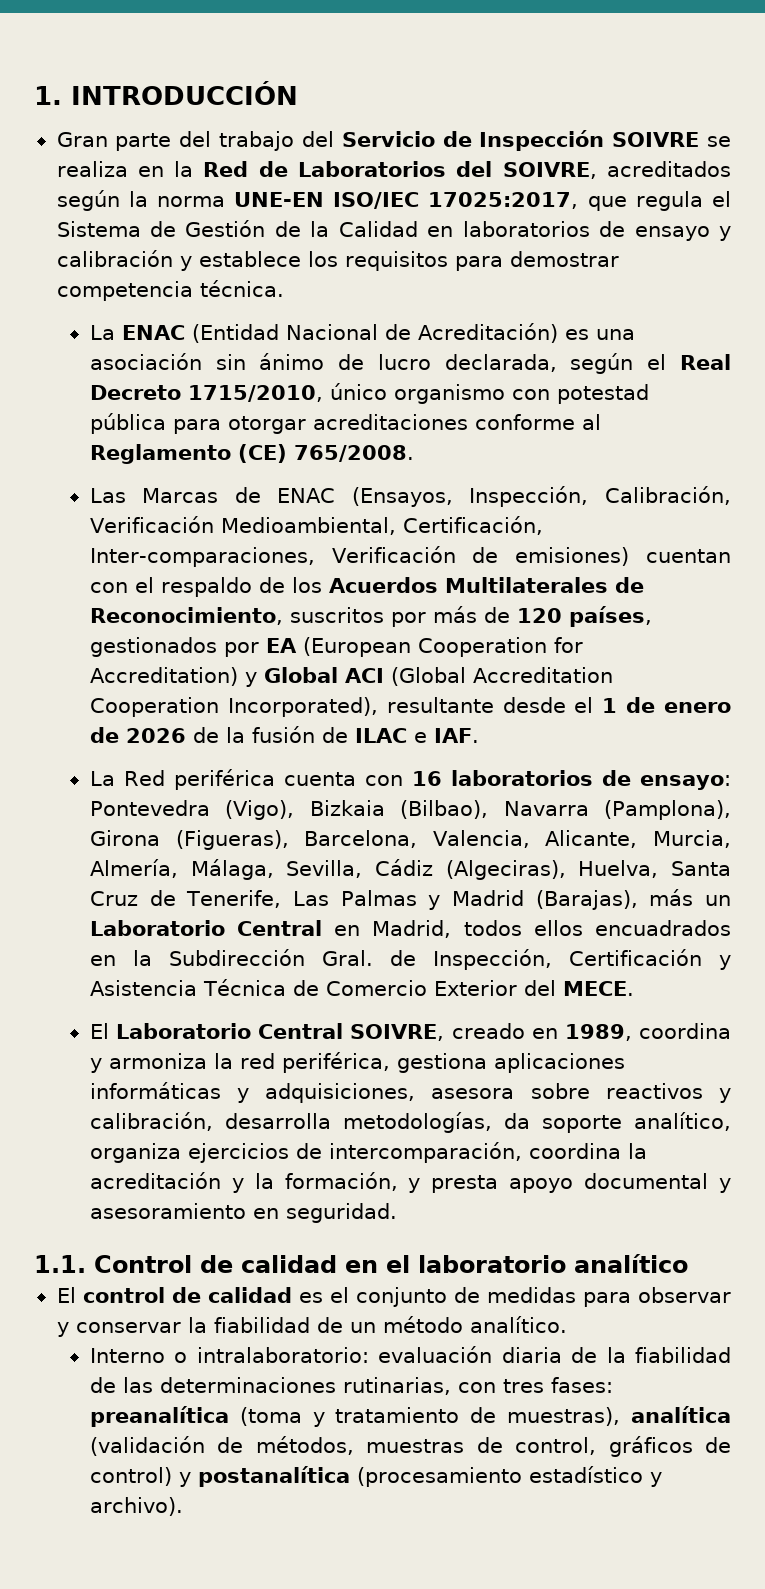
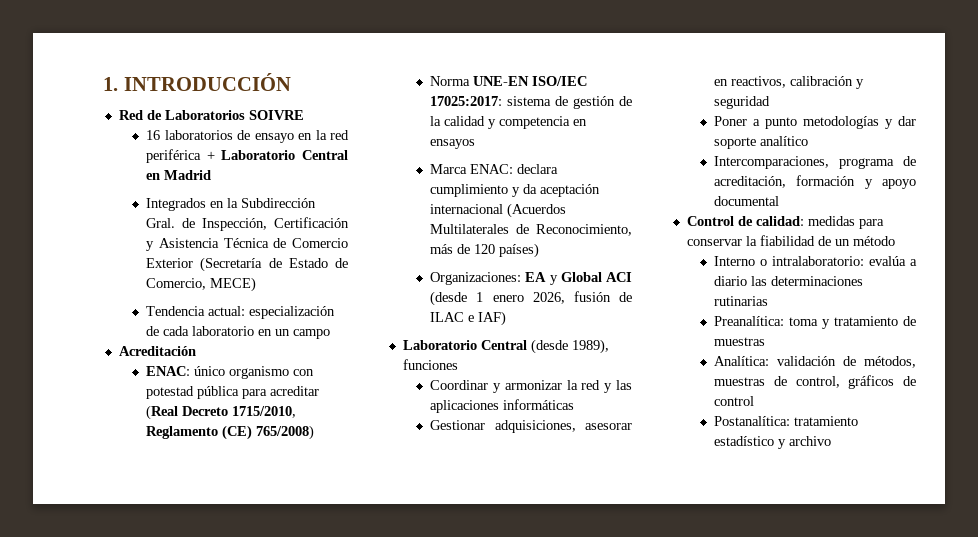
[56,130,731,151] [56,161,731,179] [56,190,731,211] [56,220,732,241] [56,250,619,271] [56,280,284,301] [89,323,635,343] [89,353,731,374] [89,383,649,404] [89,413,601,434] [89,444,414,464] [89,486,731,507] [89,516,543,535] [89,546,732,567] [89,577,644,597] [89,606,652,627] [89,637,583,657] [89,667,613,687] [89,697,731,717] [89,726,479,743] [89,769,731,790] [89,800,732,820] [89,830,732,850] [89,859,732,880] [89,889,731,910] [89,920,731,938] Gran parte del trabajo del Servicio de Inspección SOIVRE se realiza en la Red de Laboratorios del SOIVRE, acreditados según la norma UNE-EN ISO/IEC 17025:2017, que regula el Sistema de Gestión de la Calidad en laboratorios de ensayo y calibración y establece los requisitos para demostrar competencia técnica. // La ENAC (Entidad Nacional de Acreditación) es una asociación sin ánimo de lucro declarada, según el Real Decreto 1715/2010, único organismo con potestad pública para otorgar acreditaciones conforme al Reglamento (CE) 765/2008. // Las Marcas de ENAC (Ensayos, Inspección, Calibración, Verificación Medioambiental, Certificación, Inter-comparaciones, Verificación de emisiones) cuentan con el respaldo de los Acuerdos Multilaterales de Reconocimiento, suscritos por más de 120 países, gestionados por EA (European Cooperation for Accreditation) y Global ACI (Global Accreditation Cooperation Incorporated), resultante desde el 1 de enero de 2026 de la fusión de ILAC e IAF. // La Red periférica cuenta con 16 laboratorios de ensayo: Pontevedra (Vigo), Bizkaia (Bilbao), Navarra (Pamplona), Girona (Figueras), Barcelona, Valencia, Alicante, Murcia, Almería, Málaga, Sevilla, Cádiz (Algeciras), Huelva, Santa Cruz de Tenerife, Las Palmas y Madrid (Barajas), más un Laboratorio Central en Madrid, todos ellos encuadrados -> [118,110,304,120] [146,130,349,143] [146,149,348,163] [146,170,212,180] [146,198,207,211] Red de Laboratorios SOIVRE // 16 laboratorios de ensayo en la red periférica + Laboratorio Central en Madrid // Integrados
[523,980,634,996] [89,1023,731,1041] [89,1052,625,1073] [89,1082,732,1103] [89,1112,731,1133] [89,1142,647,1163] [89,1172,731,1193] [89,1203,397,1223] [34,1254,688,1273] [56,1287,731,1307] [56,1322,69,1337] del MECE. // El Laboratorio Central SOIVRE, creado en 1989, coordina y armoniza la red periférica, gestiona aplicaciones informáticas y adquisiciones, asesora sobre reactivos y calibración, desarrolla metodologías, da soporte analítico, organiza ejercicios de intercomparación, coordina la acreditación y la formación, y presta apoyo documental y asesoramiento en seguridad. // 1.1. Control de calidad en el laboratorio analítico // El control de calidad es el conjunto de medidas para observar y -> [200,257,348,272] [146,277,257,292] [146,306,336,319] [146,326,331,339] [118,346,196,356] [146,366,315,379] [146,386,320,399] [146,405,297,420] [146,425,315,440] [430,76,588,86] [430,96,632,109] [430,116,588,129] [430,139,476,149] [430,164,559,174] [430,184,601,197] [430,203,567,218] [430,224,632,236] [430,243,540,258] [430,272,632,285] [430,291,632,306] [430,311,507,326] [402,339,609,354] [402,359,458,370] [430,380,632,393] [430,399,575,413] [430,420,632,433] [714,76,865,89] [714,96,771,109] [714,116,916,129] [714,136,809,149] [714,156,916,169] [714,175,916,189] [714,196,780,206] [686,216,884,229] (Secretaría de Estado de Comercio, MECE) // Tendencia actual: especialización de cada laboratorio en un campo // Acreditación // ENAC: único organismo con potestad pública para acreditar (Real Decreto 1715/2010, Reglamento (CE) 765/2008) // Norma UNE-EN ISO/IEC 17025:2017: sistema de gestión de la calidad y competencia en ensayos // Marca ENAC: declara cumplimiento y da aceptación internacional (Acuerdos Multilaterales de Reconocimiento, más de 120 países) // Organizaciones: EA y Global ACI (desde 1 enero 2026, fusión de ILAC e IAF) // Laboratorio Central (desde 1989), funciones // Coordinar y armonizar la red y las aplicaciones informáticas // Gestionar adquisiciones, asesorar en reactivos, calibración y seguridad // Poner a punto metodologías y dar soporte analítico // Intercomparaciones, programa de acreditación, formación y apoyo documental // Control de calidad: medidas para
[469,1316,567,1333] analítico. -> (895, 241) none
[378,1346,732,1363] [89,1377,613,1395] [89,1406,731,1427] [89,1436,205,1456] evaluación diaria de la fiabilidad de las determinaciones rutinarias, con tres fases: preanalítica (toma y tratamiento de muestras), analítica (validación -> [869,256,917,266] [714,276,864,286] [714,296,769,306] [714,316,916,329] [714,337,766,346] [714,356,837,366] evalúa a diario las determinaciones rutinarias // Preanalítica: toma y tratamiento de muestras // Analítica: validación
[89,1466,522,1487] control) y postanalítica (procesamiento -> [714,396,755,406] [714,416,859,426] control // Postanalítica: tratamiento
[89,1497,183,1516] archivo). -> [789,436,832,446] archivo

